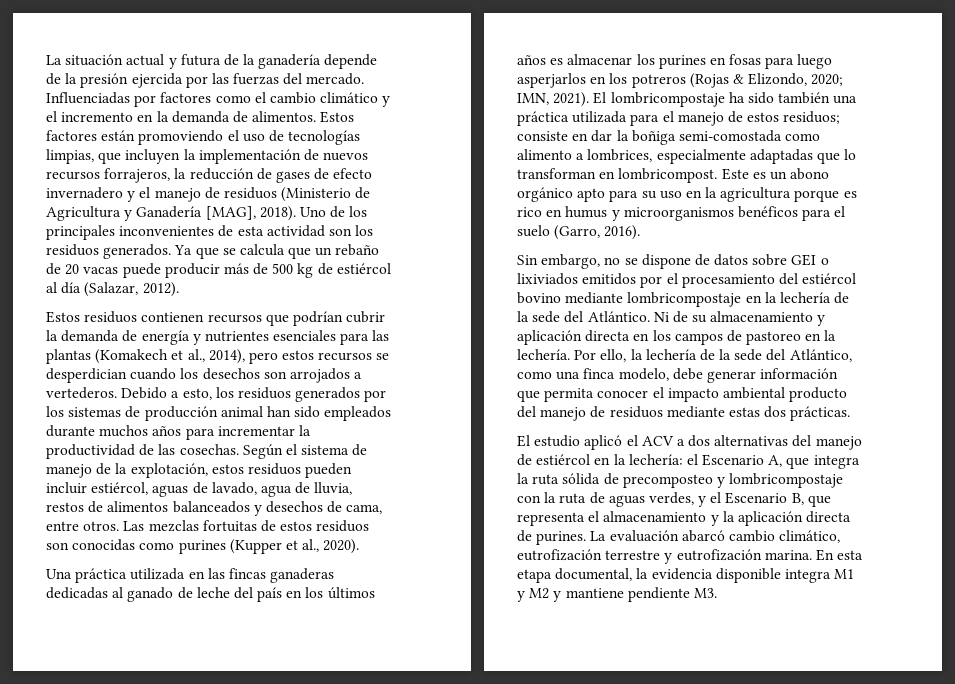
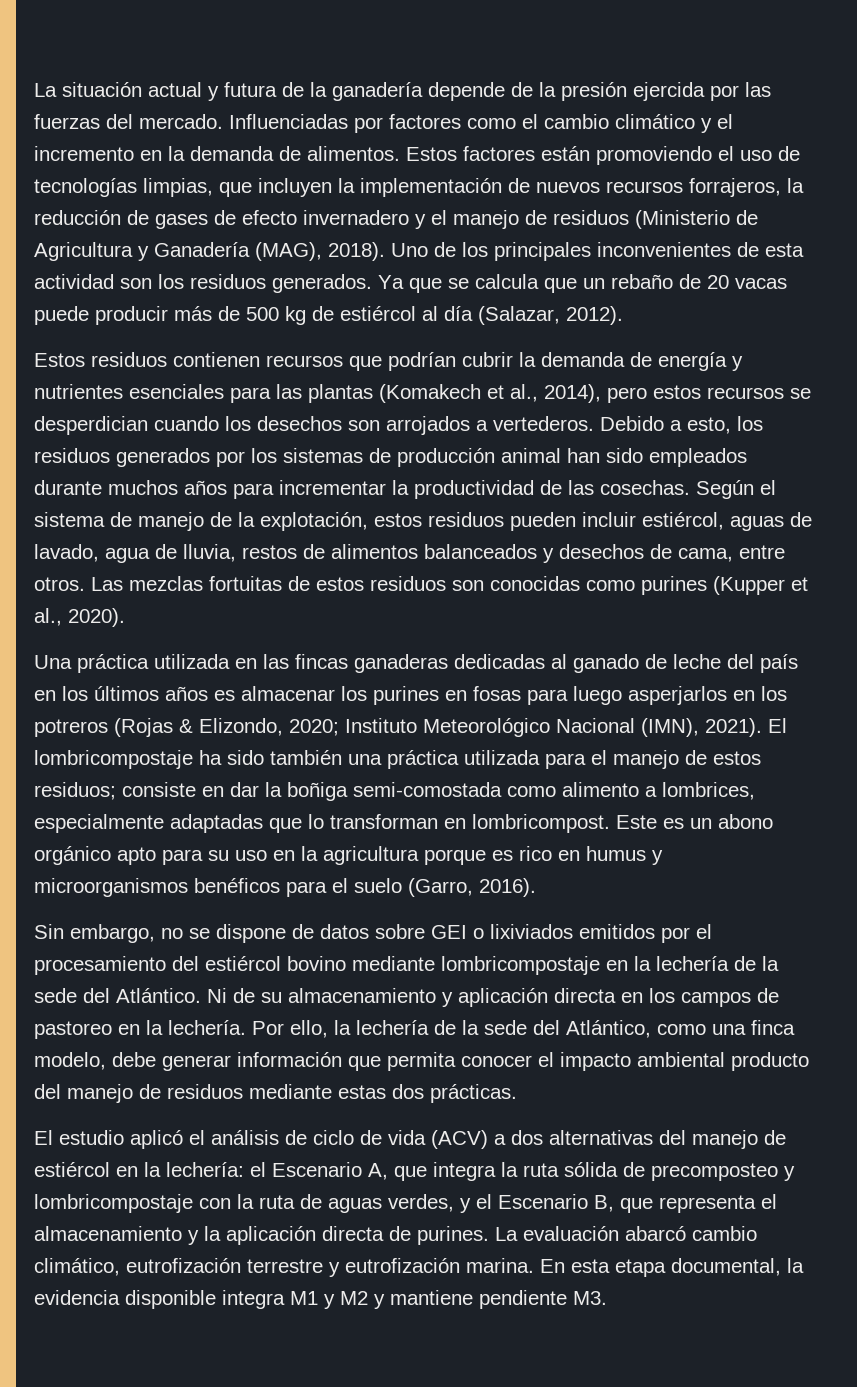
[205,206,256,220] [MAG], -> [255,242,322,261] (MAG),
[517,93,549,105] IMN, -> [345,718,699,737] Instituto Meteorológico Nacional (IMN),
[641,436,674,446] ACV -> [211,1130,488,1149] análisis de ciclo de vida (ACV)

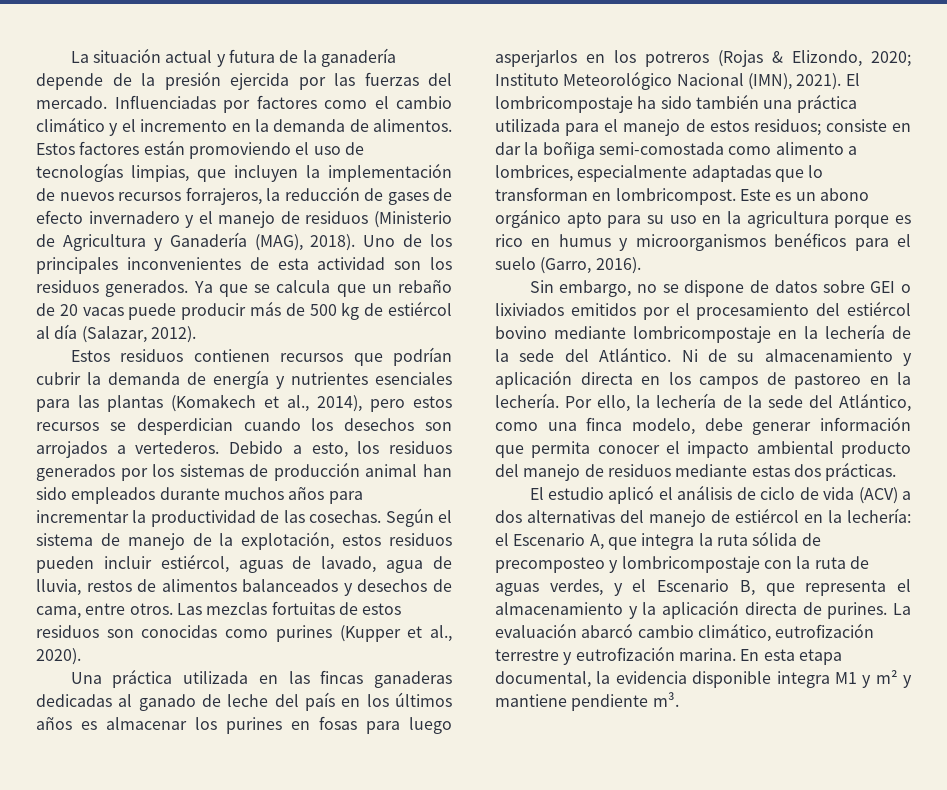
[340,1291,368,1305] M2 -> [875,670,898,684] m²
[573,1291,607,1305] M3. -> [652,692,679,707] m³.

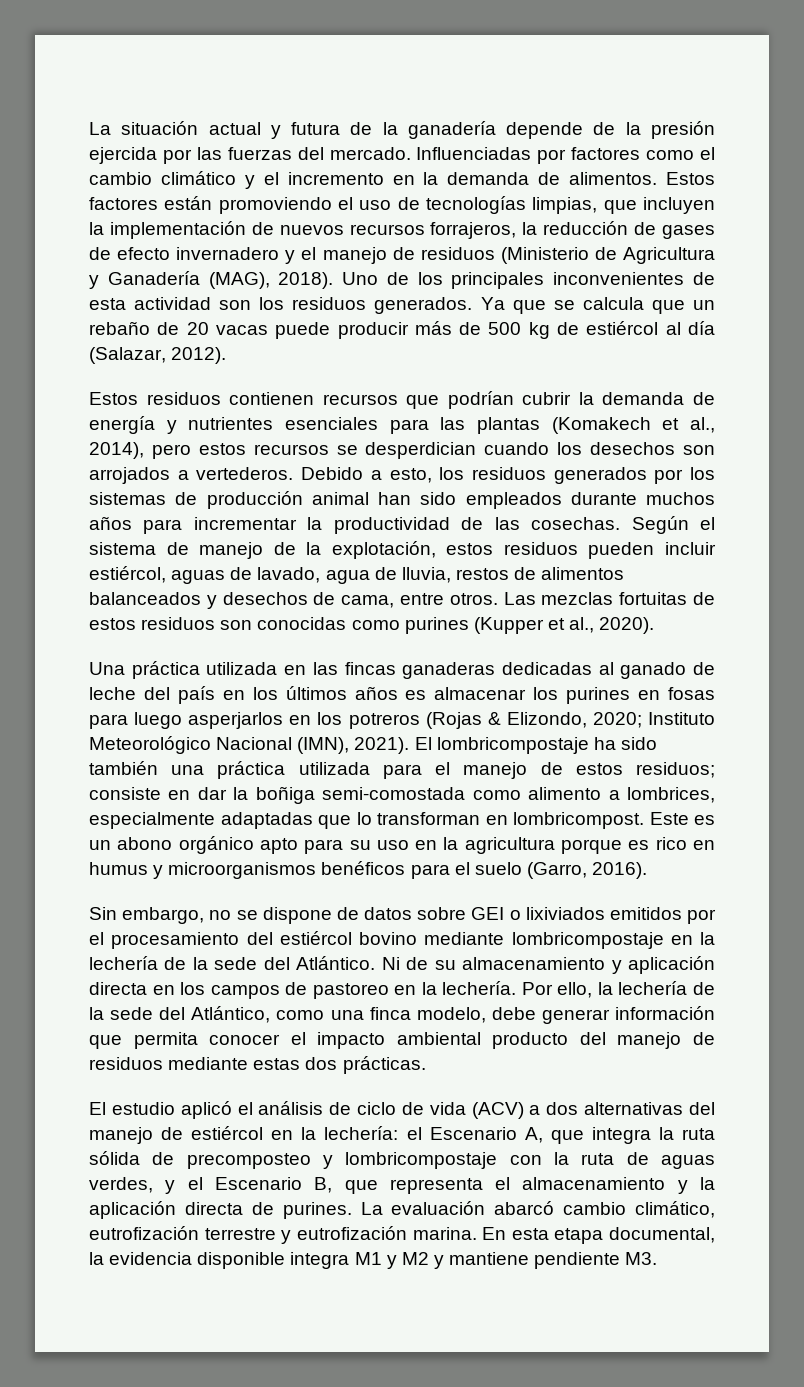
[875,670,898,684] m² -> [401,1252,429,1265] M2
[652,692,679,707] m³. -> [625,1252,658,1265] M3.

